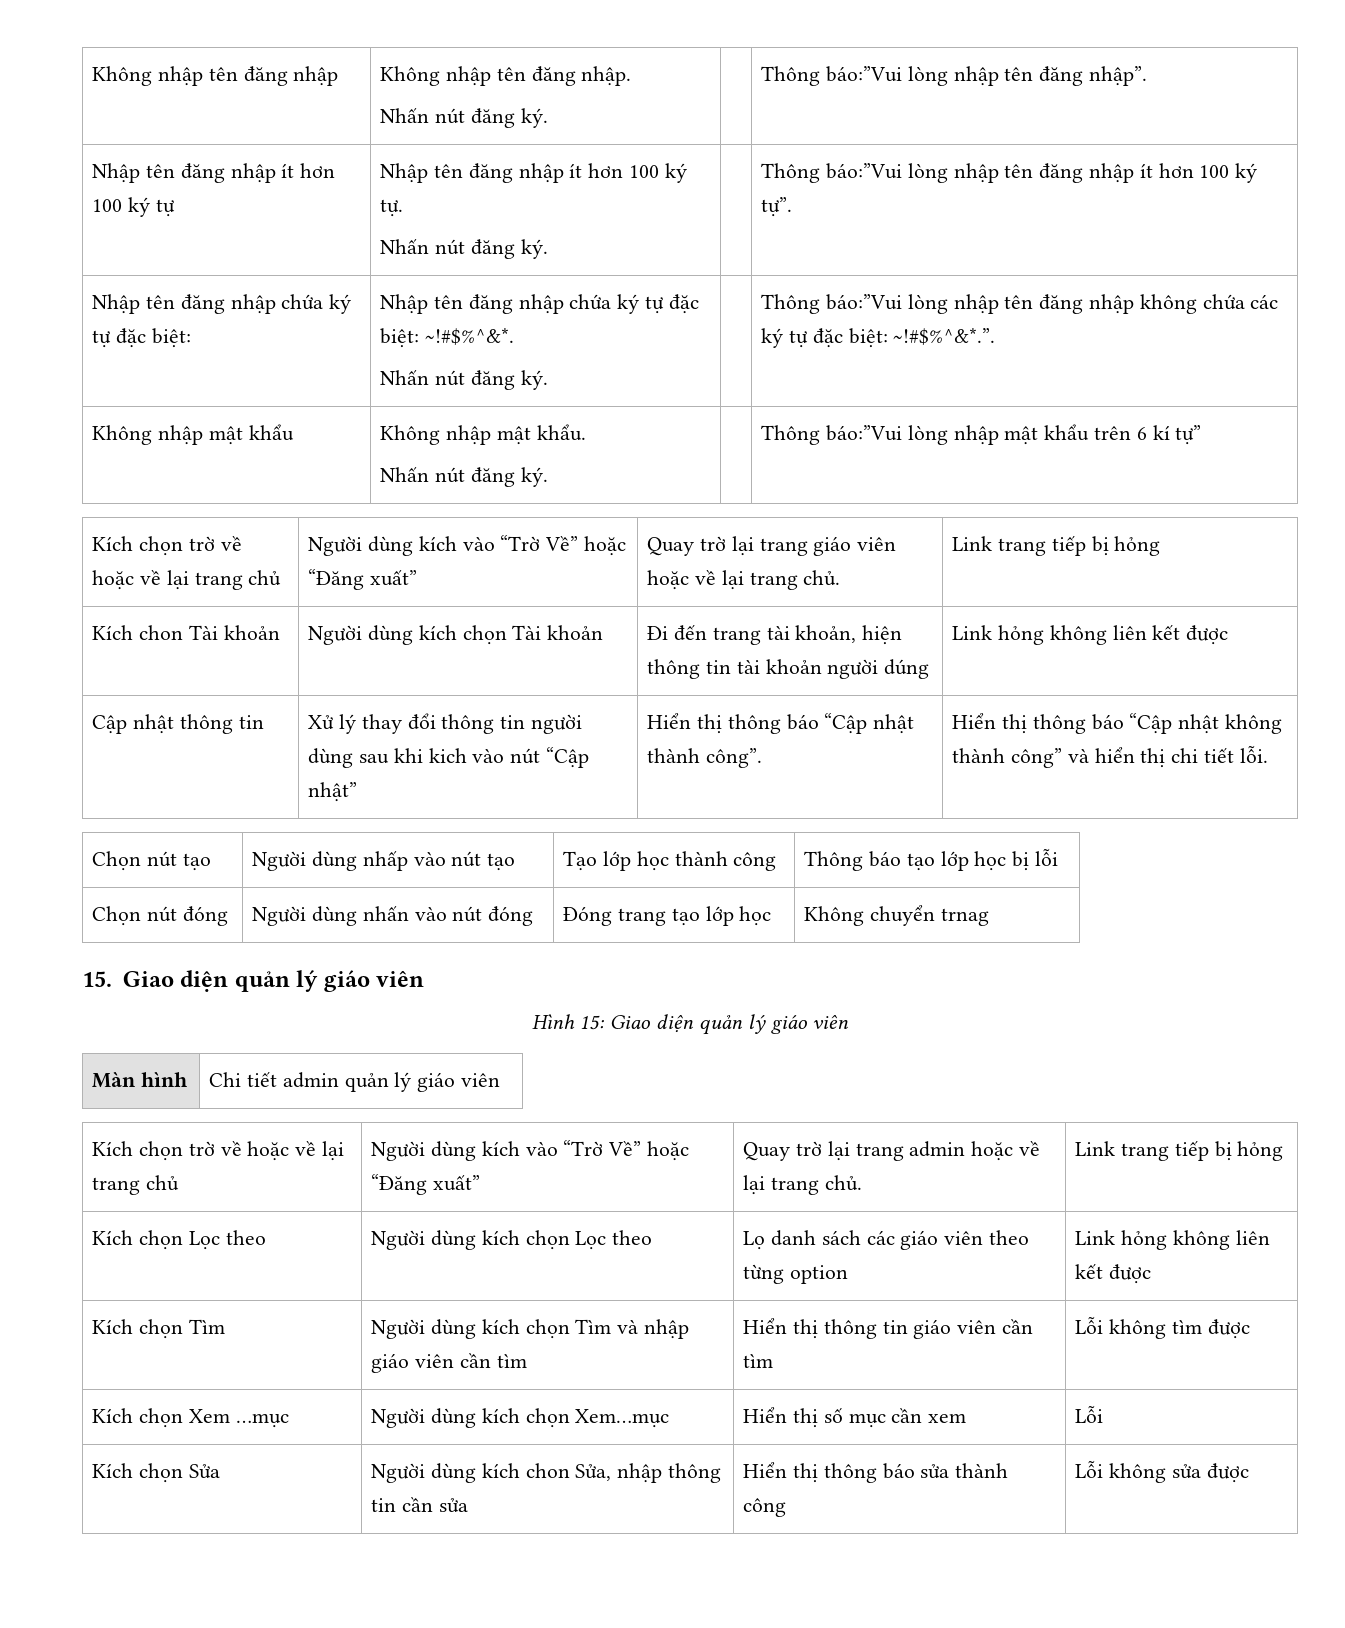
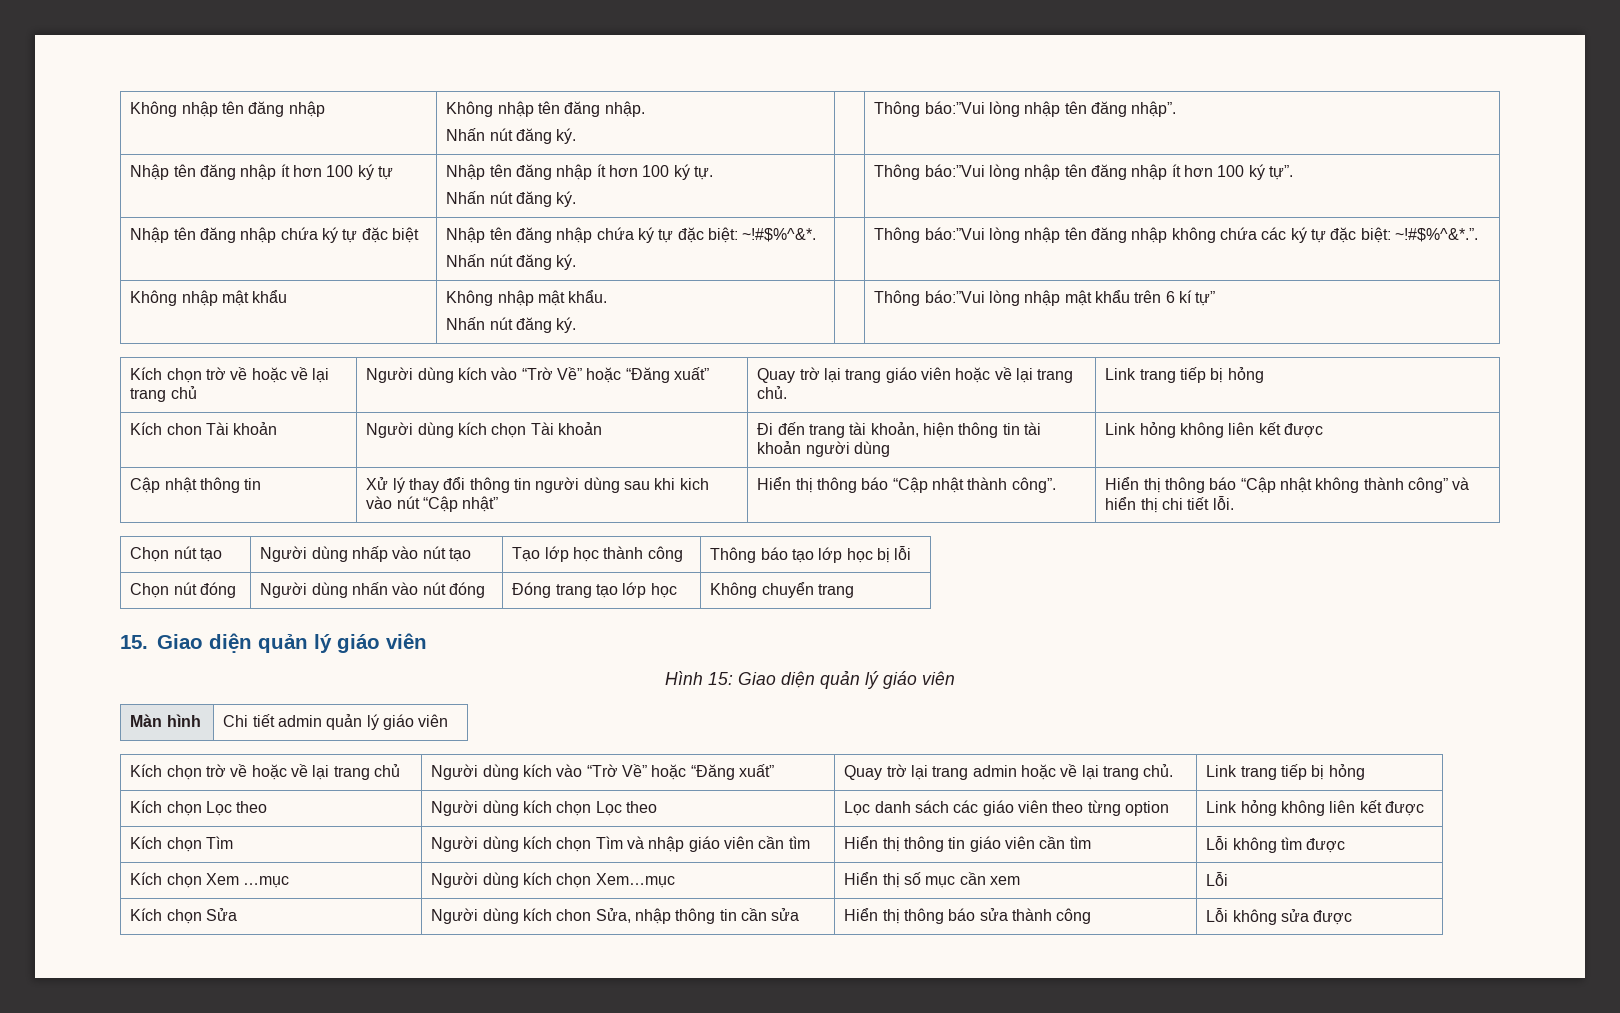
[151,328,191,348] biệt: -> [391,227,419,243] biệt
[884,659,930,679] dúng -> [854,441,891,457] dùng
[940,908,989,926] trnag -> [818,584,855,598] trang
[743,1231,766,1250] Lọ -> [844,801,871,816] Lọc

